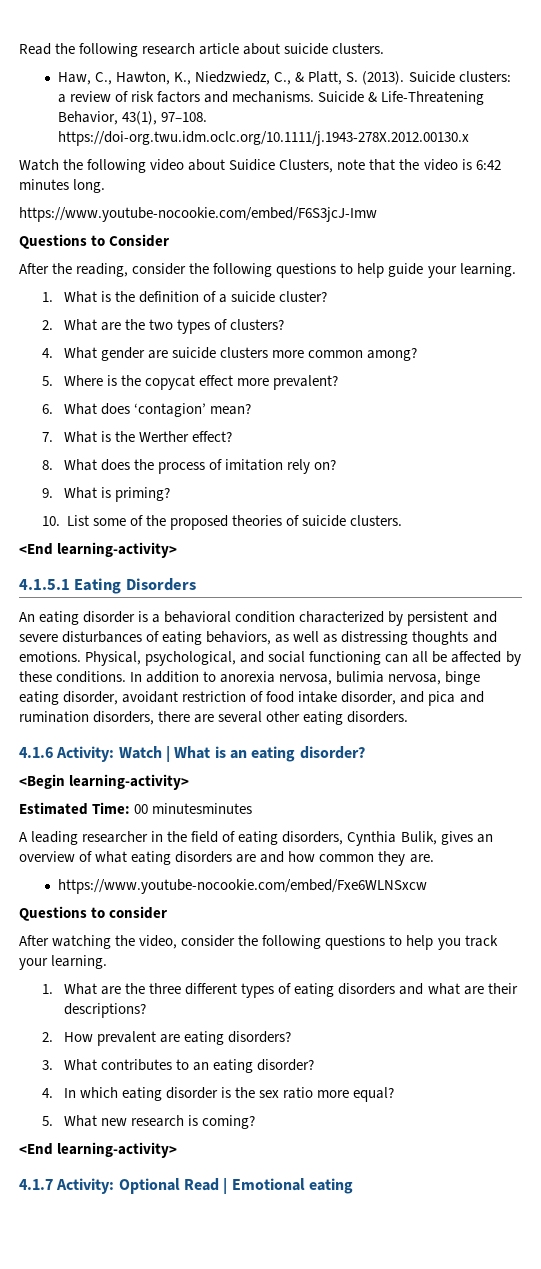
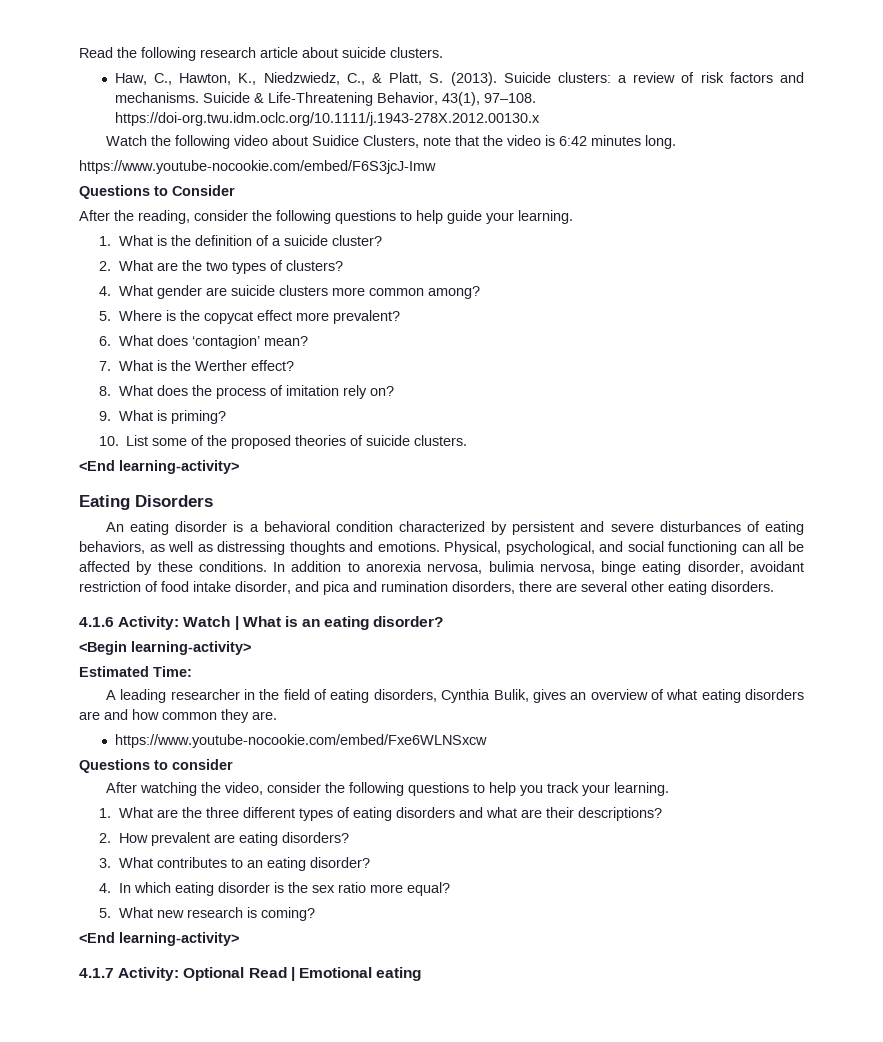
[19,579,70,590] 4.1.5.1 -> (239, 467) none
[134,803,253,814] 00 minutesminutes -> (192, 671) none

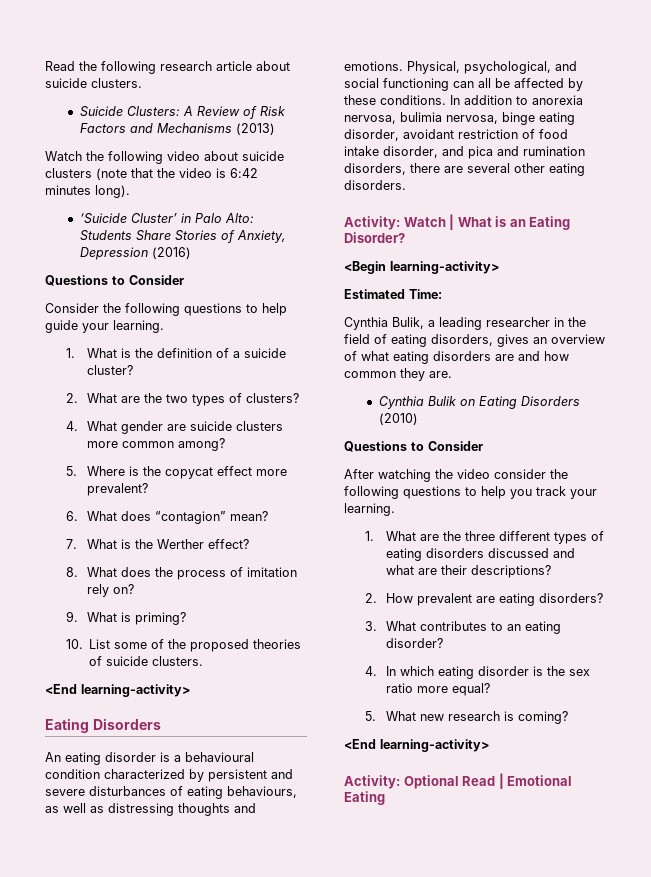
[114,72,804,86] [114,92,536,106] [114,112,540,126] Haw, C., Hawton, K., Niedzwiedz, C., & Platt, S. (2013). Suicide clusters: a review of risk factors and mechanisms. Suicide & Life-Threatening Behavior, 43(1), 97–108. https://doi-org.twu.idm.oclc.org/10.1111/j.1943-278X.2012.00130.x -> [79,106,286,119] [79,123,275,135] Suicide Clusters: A Review of Risk Factors and Mechanisms (2013)
[311,135,451,148] Suidice Clusters, note -> [242,151,284,161] [45,168,127,180] suicide clusters (note
[644,135,676,149] [79,160,436,174] [79,185,235,199] [79,210,248,224] long. // https://www.youtube-nocookie.com/embed/F6S3jcJ-Imw // Questions to Consider // After the reading, consider -> [95,185,130,198] [79,213,254,224] [79,230,286,243] [79,247,191,260] [45,275,184,286] [45,303,99,313] long). // ‘Suicide Cluster’ in Palo Alto: Students Share Stories of Anxiety, Depression (2016) // Questions to Consider // Consider
[191,335,260,349] ‘contagion’ -> [154,511,226,524] “contagion”
[263,521,330,532] behavioral -> [185,752,254,762] behavioural
[79,541,145,554] behaviors, -> [227,786,297,798] behaviours,
[79,617,114,627] 4.1.6 -> (406, 185) none
[324,616,444,630] eating disorder? -> [529,216,571,230] [344,232,405,243] Eating Disorder?
[105,690,116,700] A -> [344,317,435,330] Cynthia Bulik, a
[441,689,529,703] Cynthia Bulik, -> (493, 340) none
[114,734,487,748] [79,759,233,773] https://www.youtube-nocookie.com/embed/Fxe6WLNSxcw // Questions to consider -> [378,396,580,409] [378,413,418,425] [344,441,483,452] Cynthia Bulik on Eating Disorders (2010) // Questions to Consider
[224,782,263,795] video, -> [457,469,490,479] video
(455, 812) none -> [487,548,549,558] discussed
[79,968,114,978] 4.1.7 -> (489, 745) none
[376,967,422,981] eating -> [344,791,385,805] Eating

